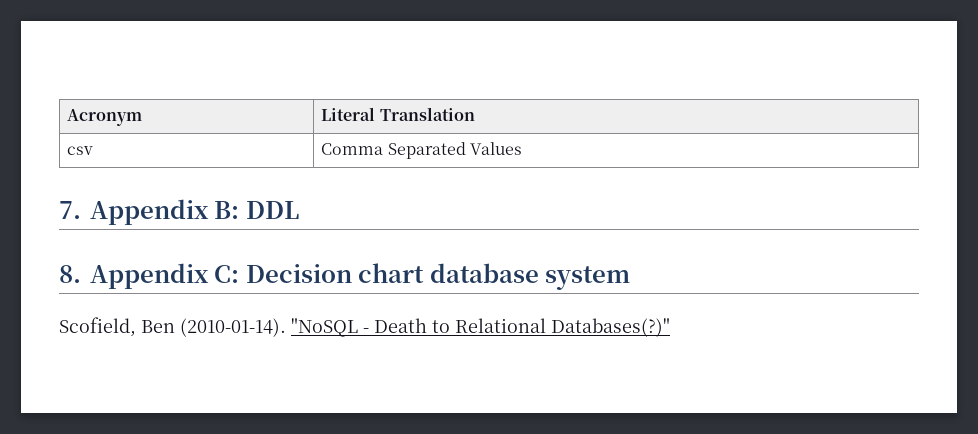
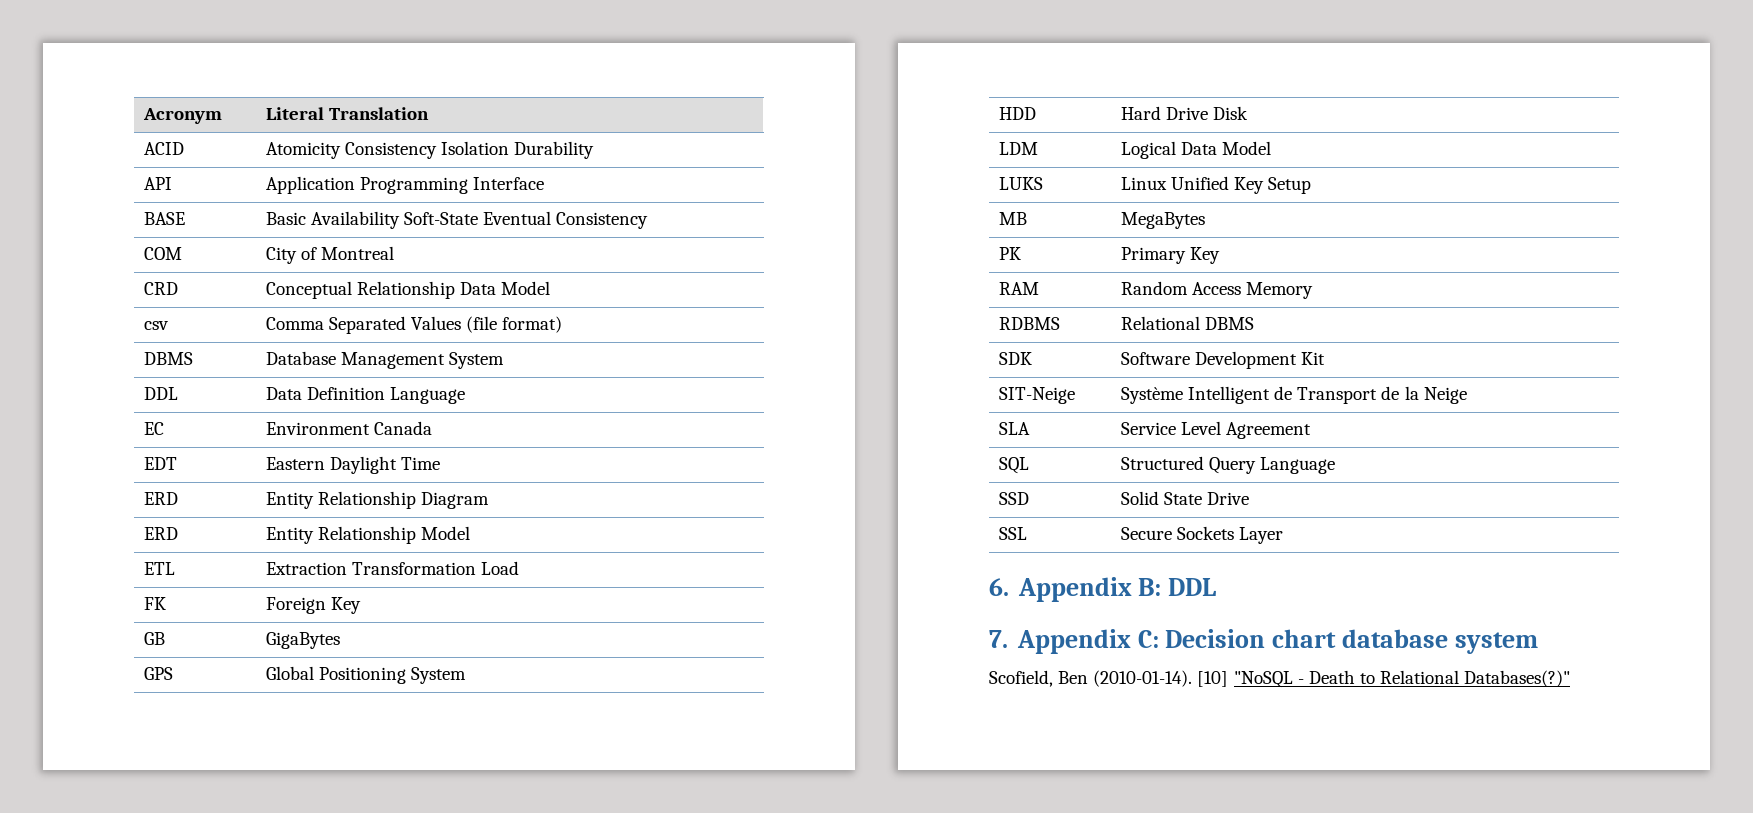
[67,146,94,155] [321,142,523,159] [59,201,81,219] csv | Comma Separated Values // 7. -> [143,142,184,155] [265,141,595,159] [143,177,172,190] [265,176,545,194] [143,212,185,225] [265,211,649,229] [143,247,182,260] [265,246,395,264] [143,282,178,295] [265,281,551,299] [143,321,169,330] [265,316,563,334] [143,352,193,365] [265,351,505,369] [143,387,178,400] [265,387,466,404] [143,422,164,435] [265,421,433,435] [143,457,177,470] [265,456,441,474] [143,492,178,505] [265,491,490,509] [143,527,178,540] [265,526,471,544] [143,562,175,575] [265,561,520,575] [143,597,166,610] [265,597,362,614] [143,632,165,645] [265,632,340,649] [143,667,173,680] [265,666,467,684] [998,107,1036,120] [1120,106,1249,120] [998,142,1038,155] [1120,141,1272,159] [998,177,1043,190] [1120,176,1312,194] [998,212,1027,225] [1120,212,1205,229] [998,247,1021,260] [1120,247,1221,264] [998,282,1039,295] [1120,281,1314,299] [998,317,1060,330] [1120,316,1255,330] [998,352,1032,365] [1120,351,1326,369] [998,387,1075,404] [1120,386,1467,404] [998,422,1030,435] [1120,421,1312,439] [998,457,1029,474] [1120,456,1336,474] [998,492,1029,505] [1120,491,1250,505] [998,527,1027,540] [1120,526,1284,544] [989,578,1009,596] ACID | Atomicity Consistency Isolation Durability // API | Application Programming Interface // BASE | Basic Availability Soft-State Eventual Consistency // COM | City of Montreal // CRD | Conceptual Relationship Data Model // csv | Comma Separated Values (file format) // DBMS | Database Management System // DDL | Data Definition Language // EC | Environment Canada // EDT | Eastern Daylight Time // ERD | Entity Relationship Diagram // ERD | Entity Relationship Model // ETL | Extraction Transformation Load // FK | Foreign Key // GB | GigaBytes // GPS | Global Positioning System // HDD | Hard Drive Disk // LDM | Logical Data Model // LUKS | Linux Unified Key Setup // MB | MegaBytes // PK | Primary Key // RAM | Random Access Memory // RDBMS | Relational DBMS // SDK | Software Development Kit // SIT-Neige | Système Intelligent de Transport de la Neige // SLA | Service Level Agreement // SQL | Structured Query Language // SSD | Solid State Drive // SSL | Secure Sockets Layer // 6.
[59,265,81,283] 8. -> [989,630,1008,648] 7.
(286, 327) none -> [1197,671,1229,687] [10]

